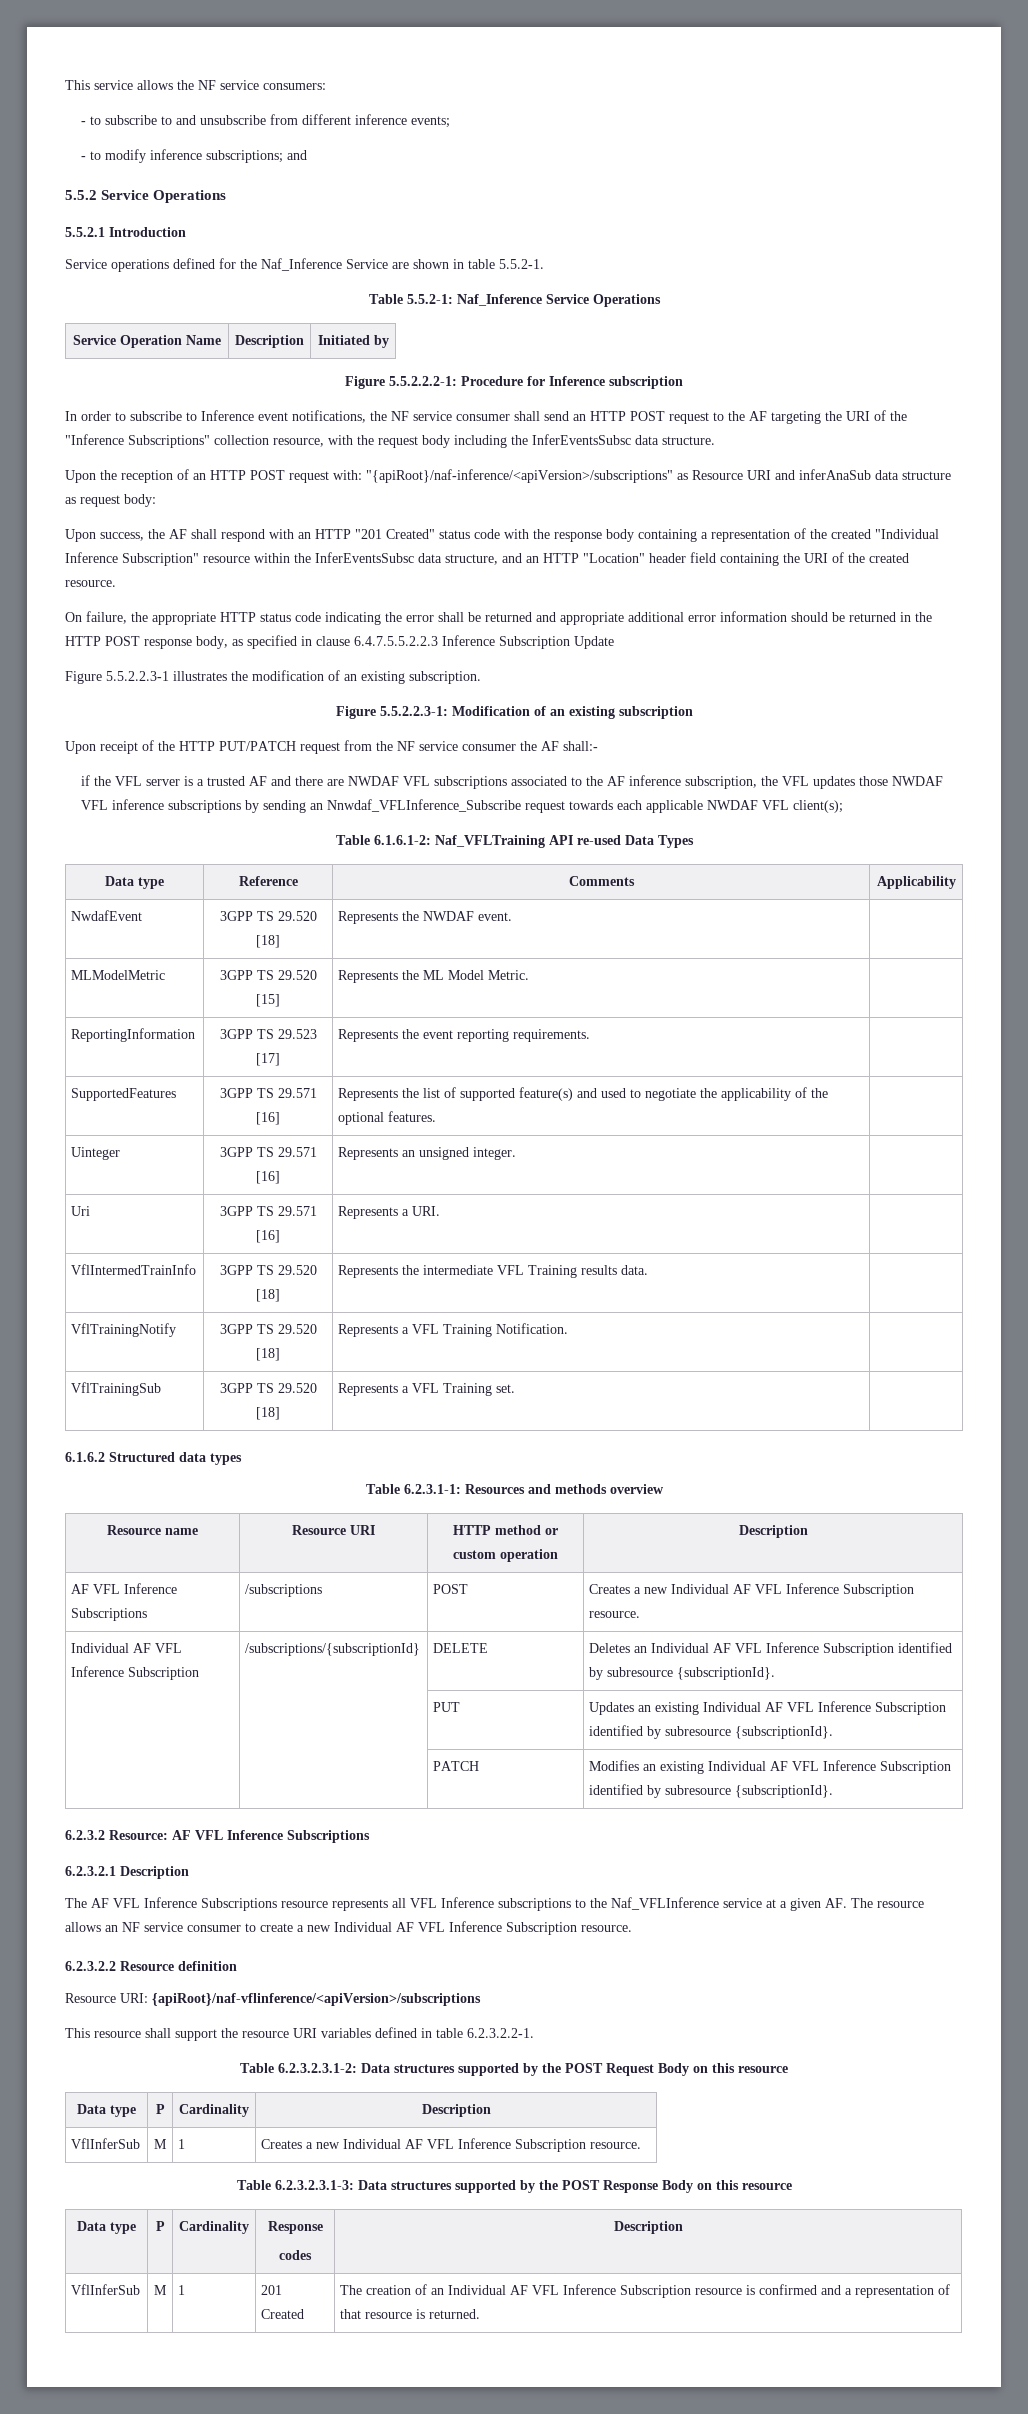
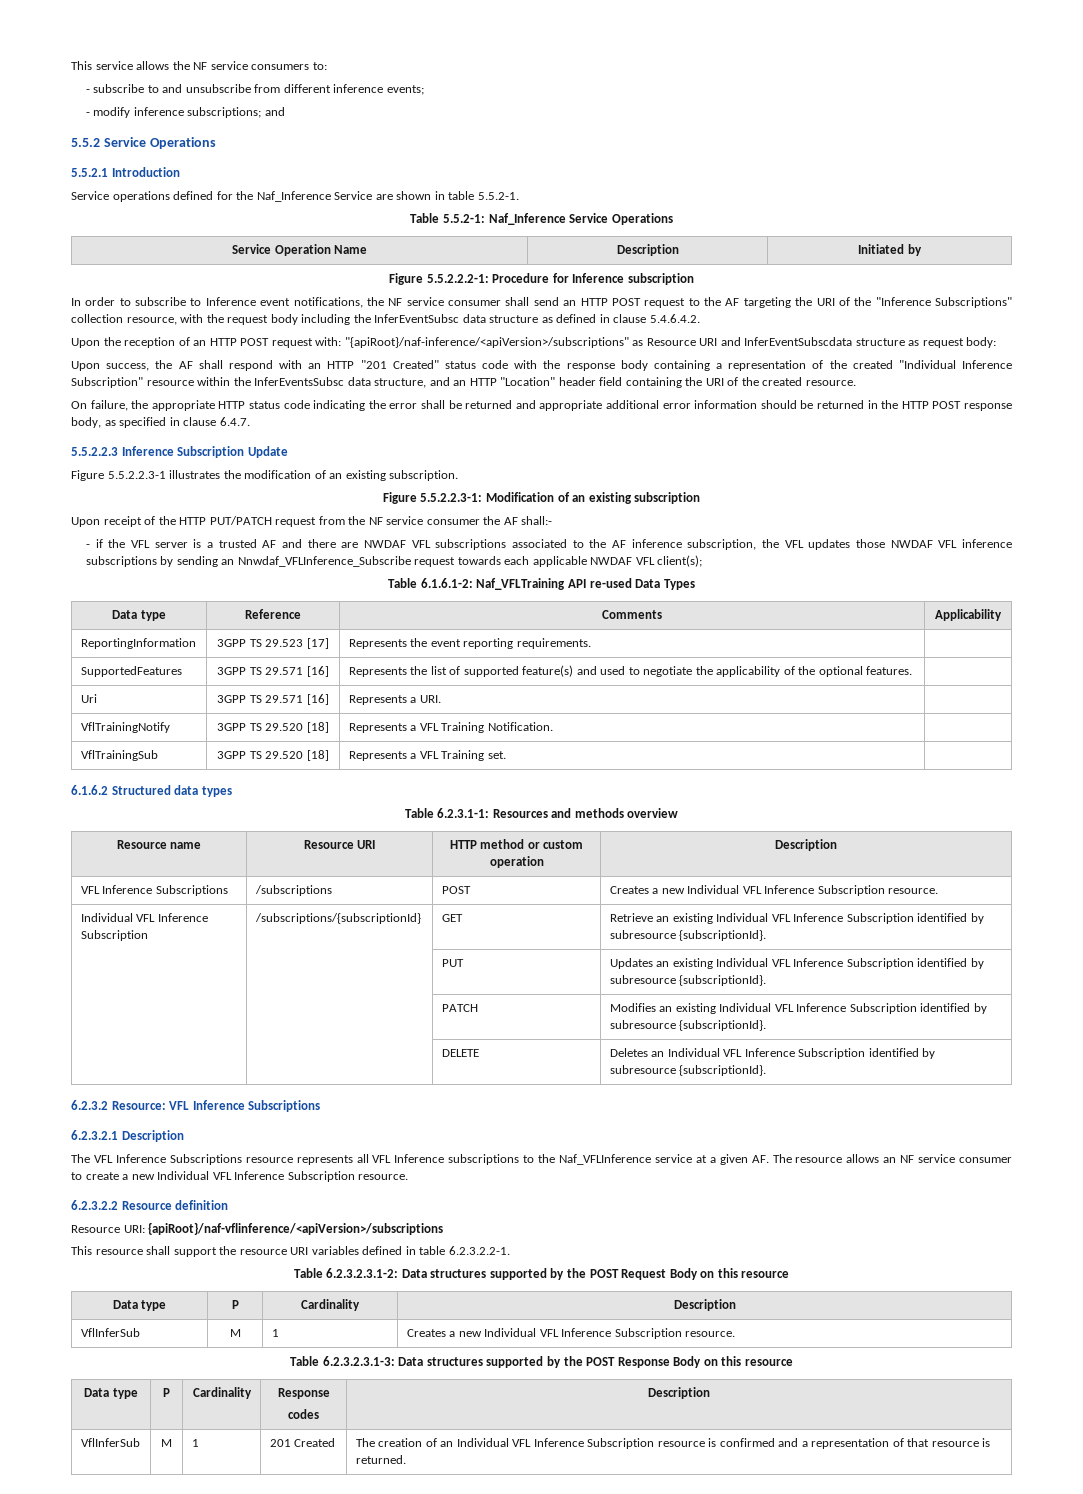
[263,83,326,90] [80,116,101,125] consumers: // - to -> [251,62,327,70] [85,89,90,93] consumers to: // -
[89,151,101,160] to -> (90, 114) none
[532,434,715,445] InferEventsSubsc data structure. -> [374,314,700,323] InferEventSubsc data structure as defined in clause 5.4.6.4.2.
[799,469,899,480] inferAnaSub data -> [744,337,853,346] InferEventSubscdata
[354,636,438,646] 6.4.7.5.5.2.2.3 -> [219,417,250,426] [71,447,118,456] 6.4.7. // 5.5.2.2.3
(598, 746) none -> [85,544,90,548] -
[71,910,143,921] [219,911,317,921] [256,935,280,948] [338,911,513,924] [71,970,166,980] [219,970,317,980] [256,994,280,1007] [338,970,530,983] // NwdafEvent | 3GPP TS 29.520 [18] | Represents the NWDAF event. | // MLModelMetric | 3GPP TS 29.520 [15] | Represents the ML Model Metric. | -> (1002, 615) none
[71,1147,121,1160] [219,1147,317,1157] [256,1171,280,1184] [338,1147,517,1160] // Uinteger | 3GPP TS 29.571 [16] | Represents an unsigned integer. | -> (913, 670) none
[71,1264,197,1275] [219,1265,317,1275] [256,1289,280,1302] [338,1265,649,1278] // VflIntermedTrainInfo | 3GPP TS 29.520 [18] | Represents the intermediate VFL Training results data. | -> (441, 699) none
[71,1584,90,1594] AF -> (837, 845) none
[733,1584,752,1594] AF -> (740, 889) none
[133,1643,152,1653] AF -> (133, 917) none
[433,1643,489,1653] [589,1643,732,1653] DELETE | Deletes an Individual AF -> [441,914,463,922] [609,913,769,924] GET | Retrieve an existing Individual
[765,1702,784,1712] AF -> (769, 962) none
[770,1761,789,1771] AF -> [774,1003,987,1014] [609,1020,767,1031] [441,1049,479,1057] [609,1048,720,1057] VFL Inference Subscription identified by subresource {subscriptionId}. // | | DELETE | Deletes an Individual
[172,1830,191,1840] AF -> (166, 1105) none
[91,1898,109,1908] AF -> (90, 1158) none
[396,1922,414,1932] AF -> (210, 1175) none
[405,2139,424,2149] AF -> (537, 1332) none
[510,2285,529,2295] AF -> (509, 1442) none

